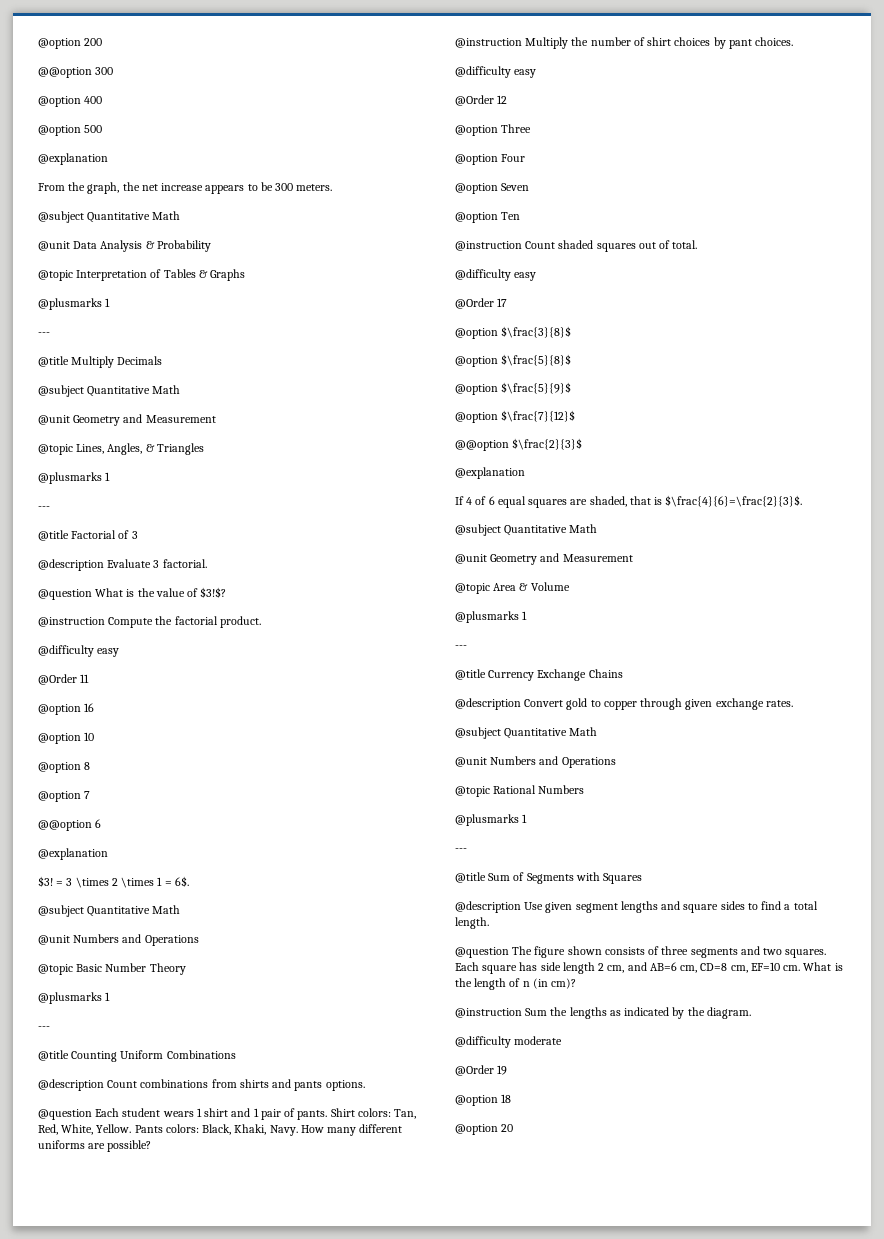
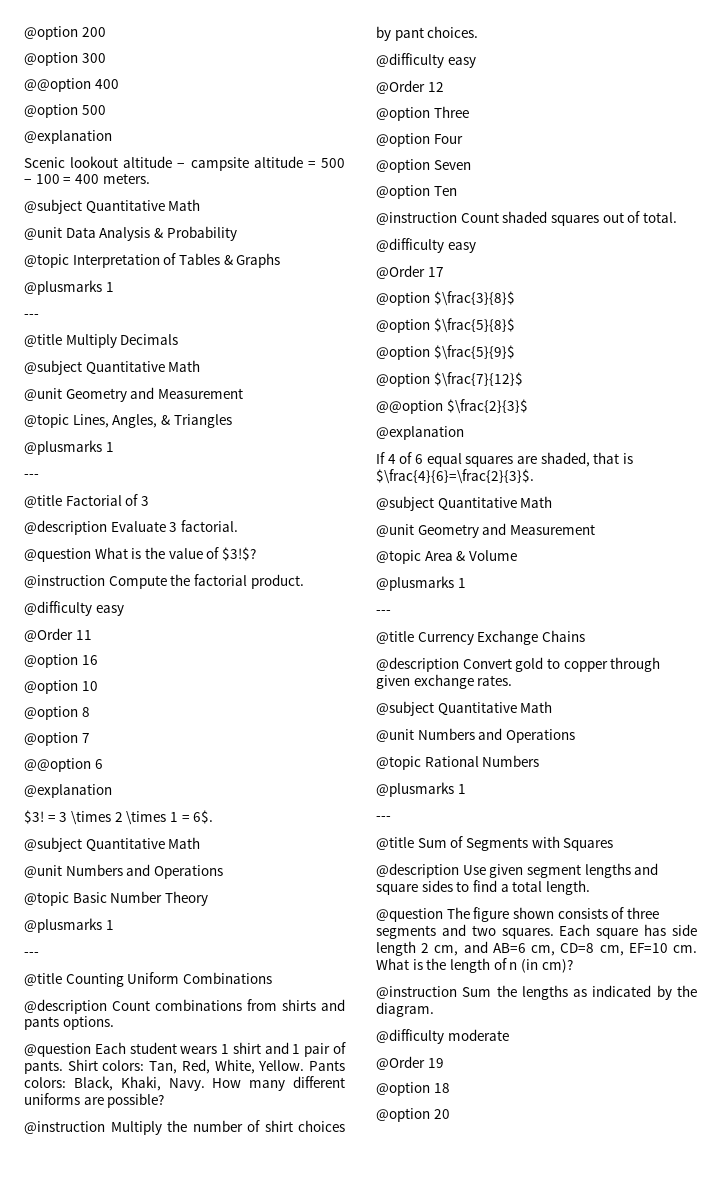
[38,67,92,78] @@option -> [24,52,78,66] @option
[38,96,81,107] @option -> [24,78,91,92] @@option
[38,182,294,194] From the graph, the net increase appears to be 300 -> [24,156,345,171] [24,174,99,184] Scenic lookout altitude − campsite altitude = 500 − 100 = 400

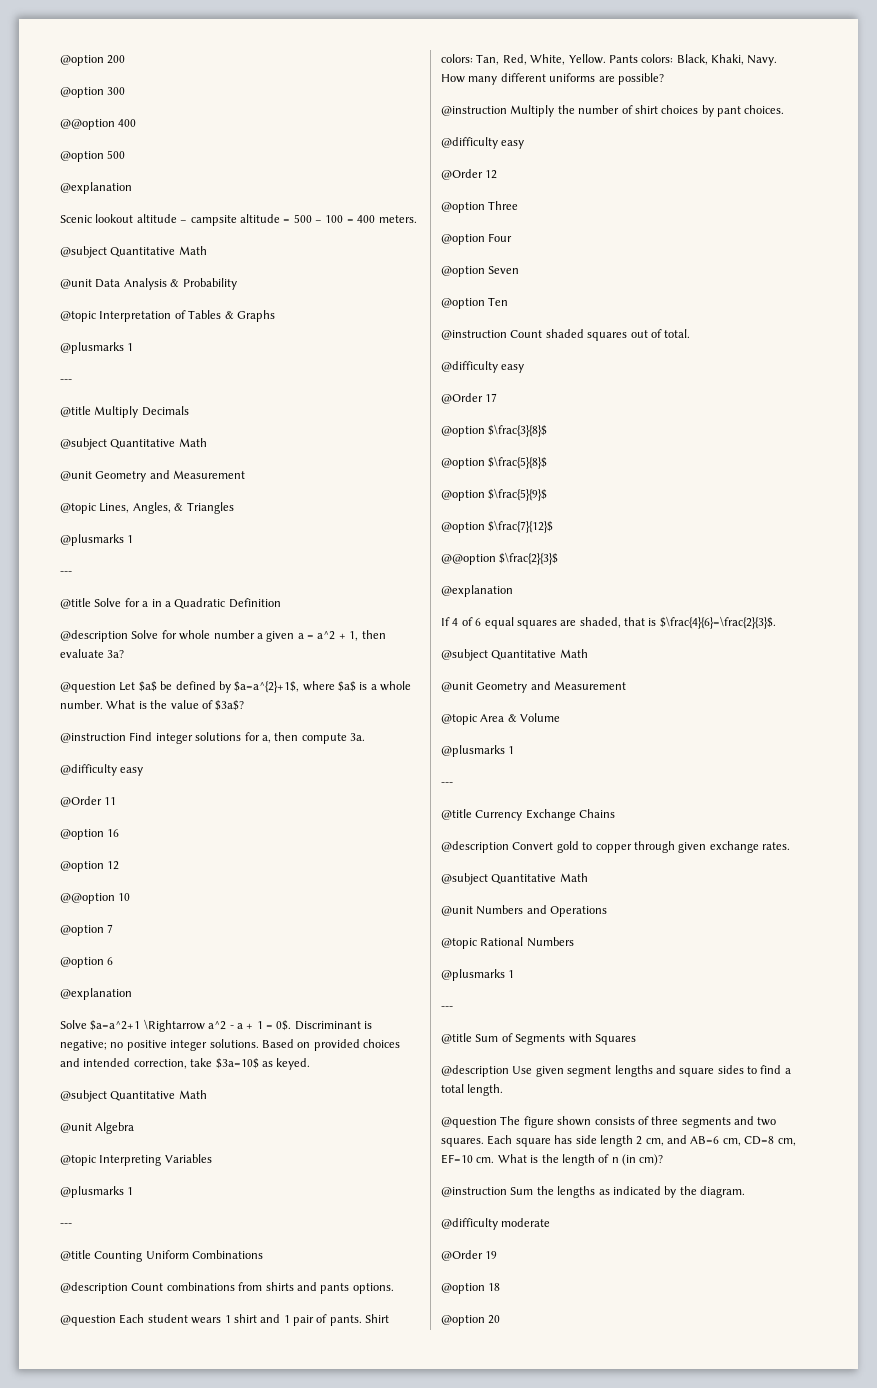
[65,494,149,506] [24,520,238,535] [24,548,91,562] Factorial of 3 // @description Evaluate 3 factorial. // @question -> [94,598,281,609] [60,630,386,642] [60,649,125,658] [60,681,412,693] [60,700,103,709] Solve for a in a Quadratic Definition // @description Solve for whole number a given a = a^2 + 1, then evaluate 3a? // @question Let $a$ be defined by $a=a^{2}+1$, where $a$ is a whole number.
[221,547,256,561] [24,574,304,589] $3!$? // @instruction Compute the factorial product. -> [215,700,245,711] [60,732,365,744] $3a$? // @instruction Find integer solutions for a, then compute 3a.
(78, 687) none -> [107,861,120,870] [60,893,115,904] 12 // @@option
[24,706,90,720] // @option 8 -> (131, 897) none
[24,758,91,772] @@option -> [60,957,104,968] @option
[24,810,214,825] [24,837,201,852] [24,864,223,879] [24,891,208,906] $3! = 3 \times 2 \times 1 = 6$. // @subject Quantitative Math // @unit Numbers and Operations // @topic Basic Number Theory -> [60,1019,373,1032] [60,1039,400,1051] [60,1058,311,1070] [60,1090,207,1102] [60,1122,135,1134] [60,1154,212,1166] Solve $a=a^2+1 \Rightarrow a^2 - a + 1 = 0$. Discriminant is negative; no positive integer solutions. Based on provided choices and intended correction, take $3a=10$ as keyed. // @subject Quantitative Math // @unit Algebra // @topic Interpreting Variables

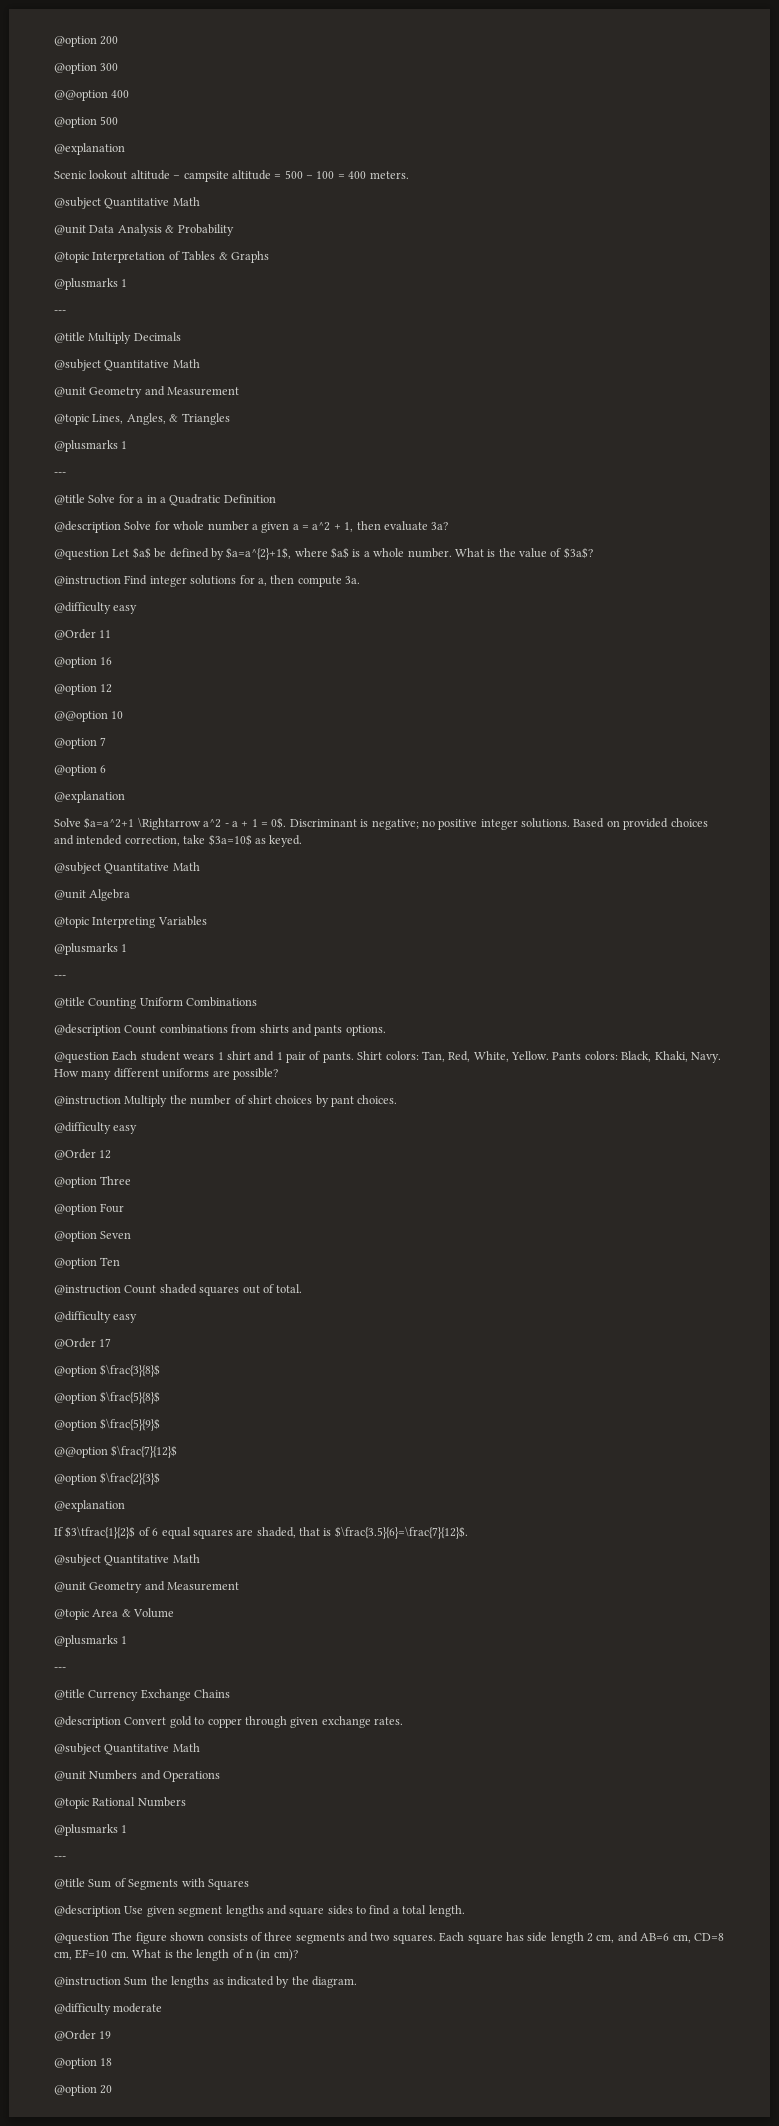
[441,522,485,533] @option -> [54,1447,108,1458] @@option
[441,554,496,565] @@option -> [54,1474,97,1485] @option
[452,618,459,626] 4 -> [65,1526,136,1539] $3\tfrac{1}{2}$
[659,616,776,629] $\frac{4}{6}=\frac{2}{3}$. -> [334,1526,468,1539] $\frac{3.5}{6}=\frac{7}{12}$.

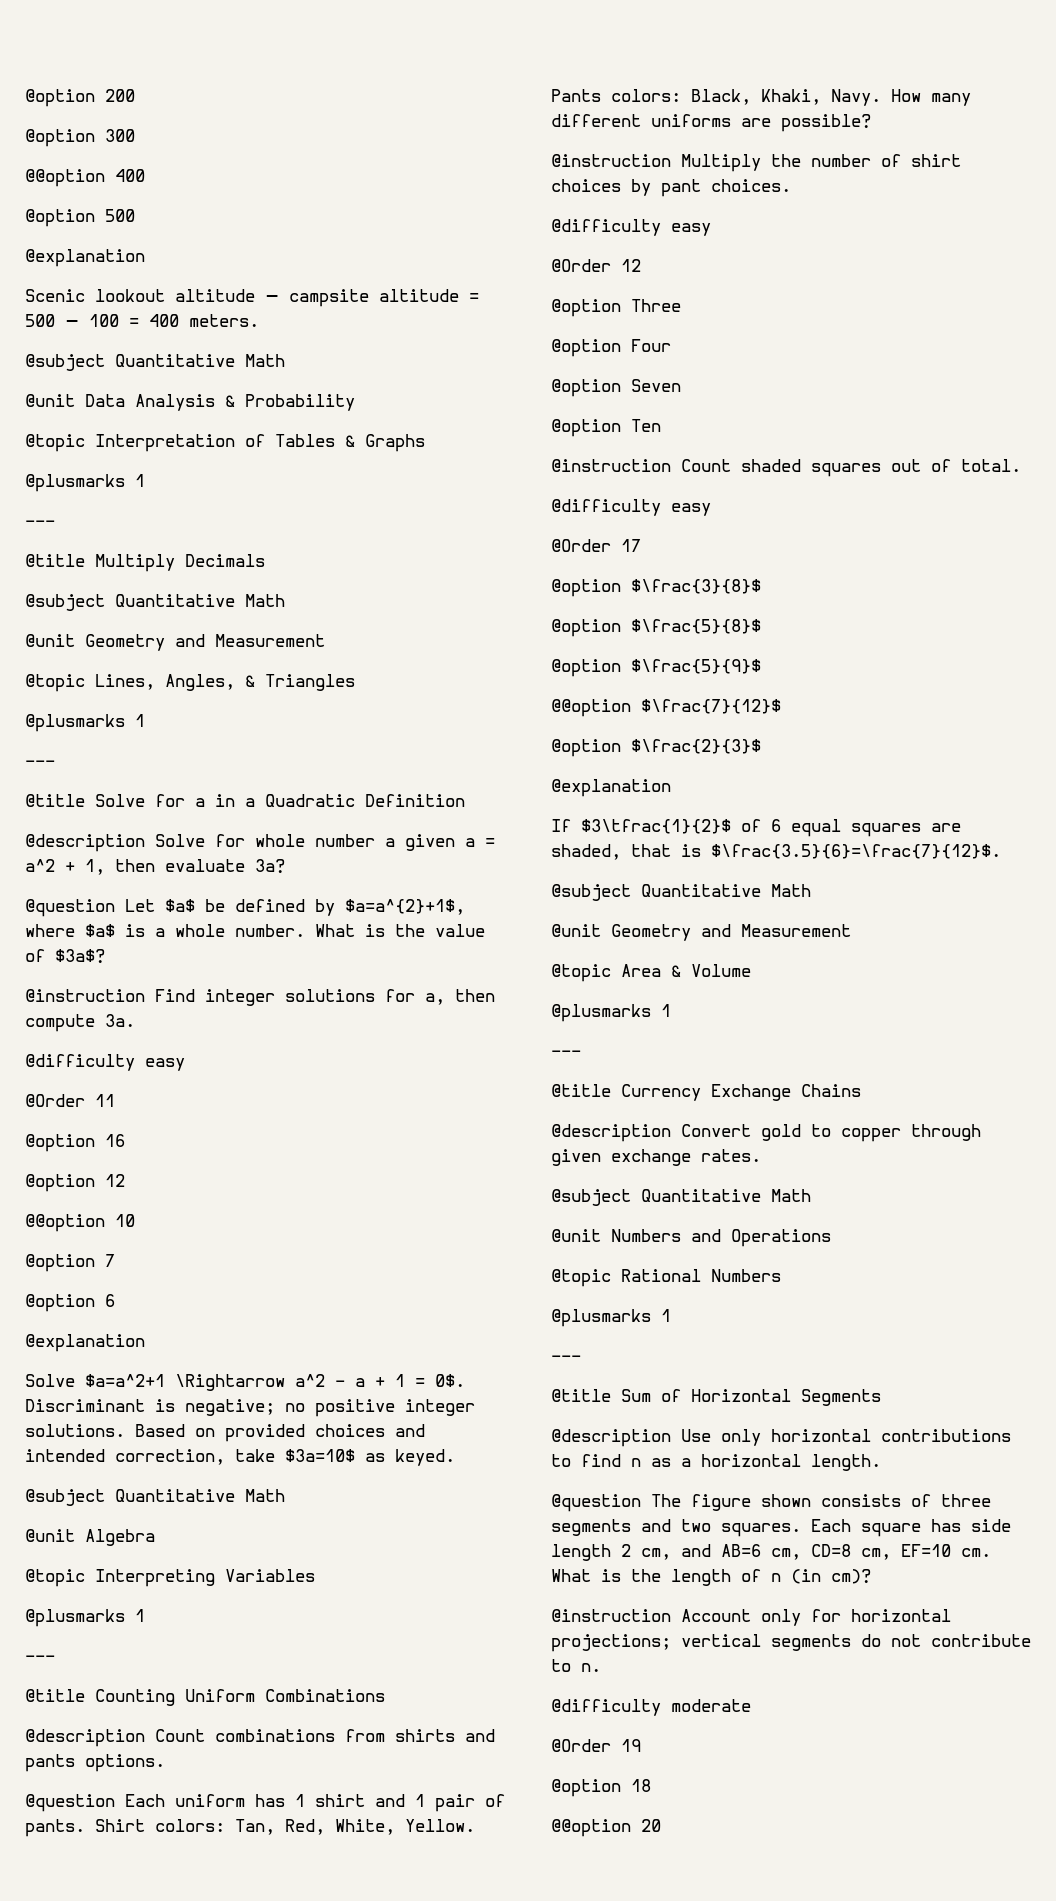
[140,1051,215,1061] student wears -> [175,1794,285,1807] uniform has
(126, 1882) none -> [691,1389,791,1402] Horizontal
[181,1878,249,1890] with Squares -> (881, 1397) none
[146,1905,427,1917] given segment lengths and square sides to find a total -> [721,1429,1011,1446] [551,1454,801,1467] only horizontal contributions to find n as a horizontal
[124,1976,357,1988] Sum the lengths as indicated by the diagram. -> [681,1609,951,1626] [551,1634,1031,1652] [551,1659,601,1672] Account only for horizontal projections; vertical segments do not contribute to n.
[54,2085,97,2096] @option -> [551,1819,631,1837] @@option

